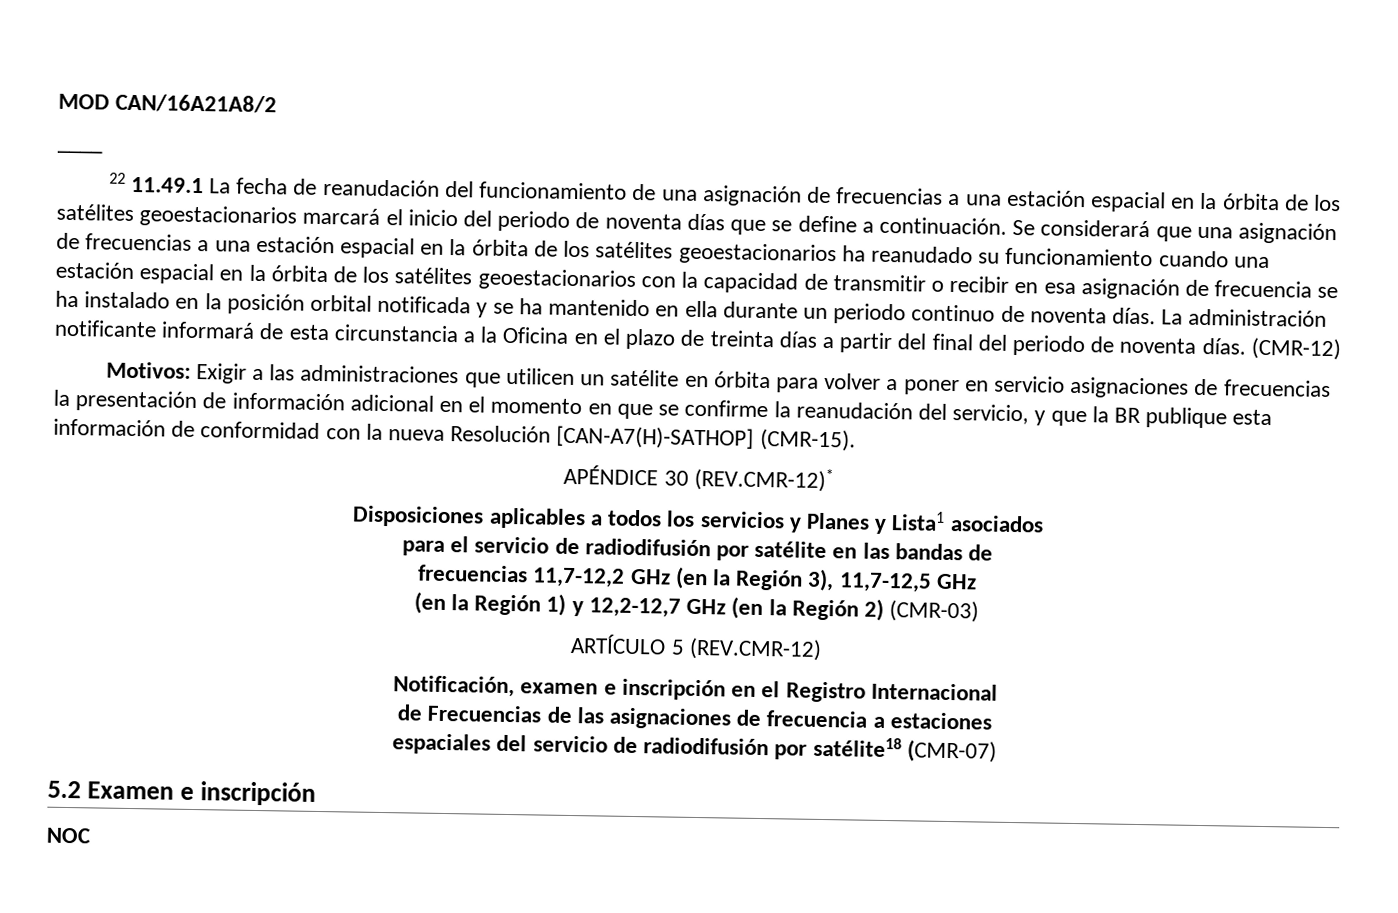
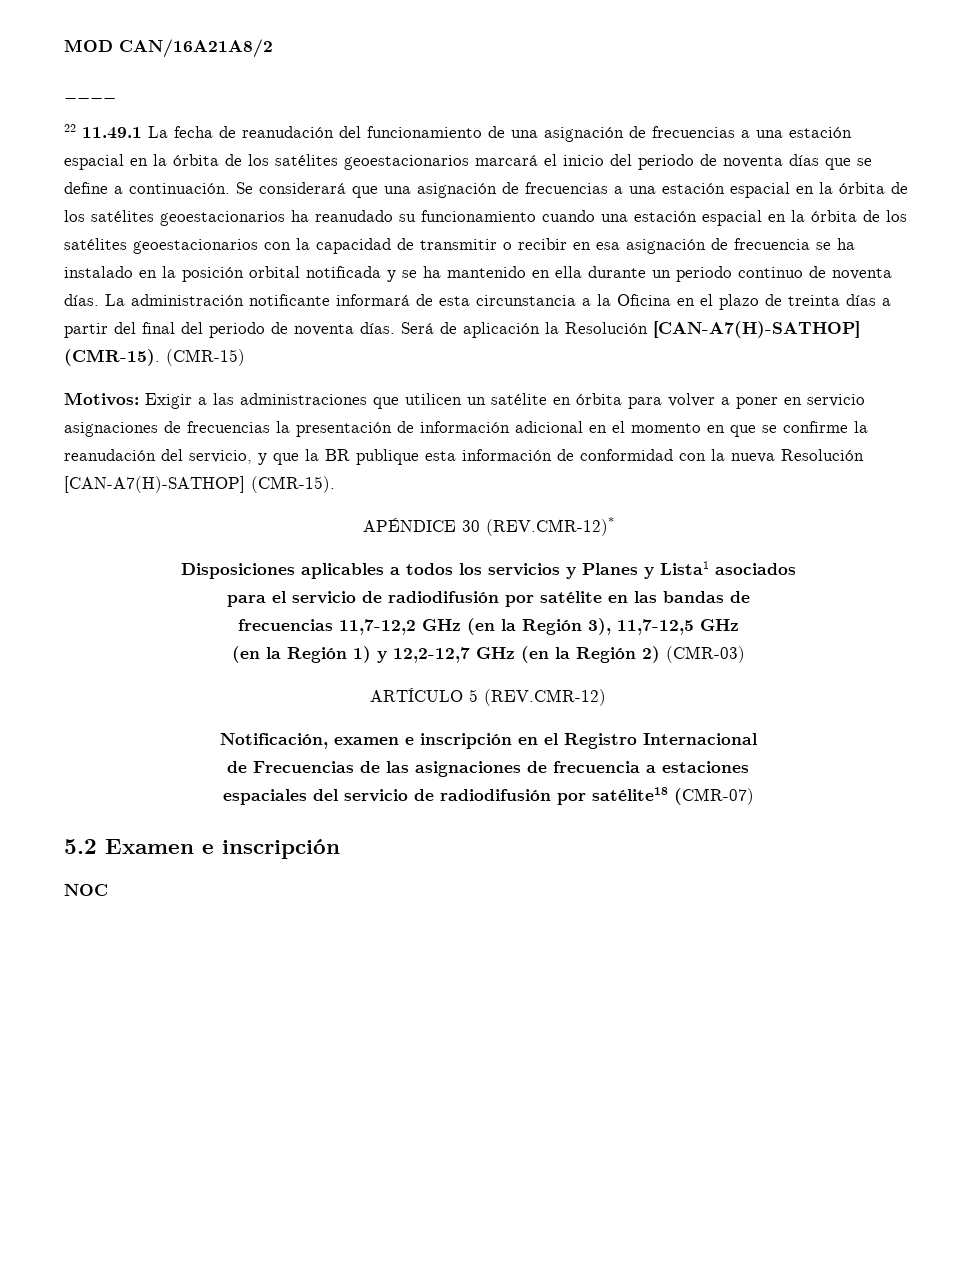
[1250,337,1341,361] (CMR-12) -> [401,321,860,338] [64,349,245,366] Será de aplicación la Resolución [CAN-A7(H)-SATHOP] (CMR-15). (CMR-15)

